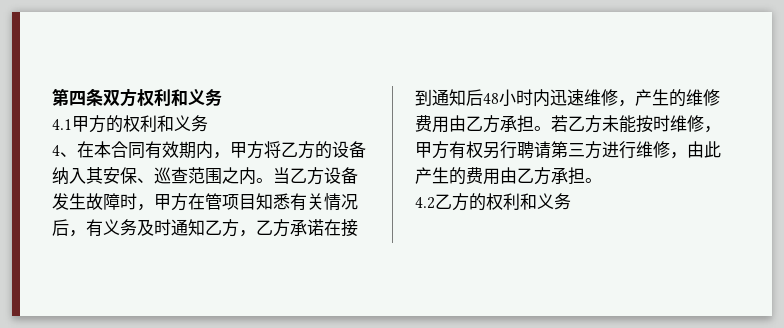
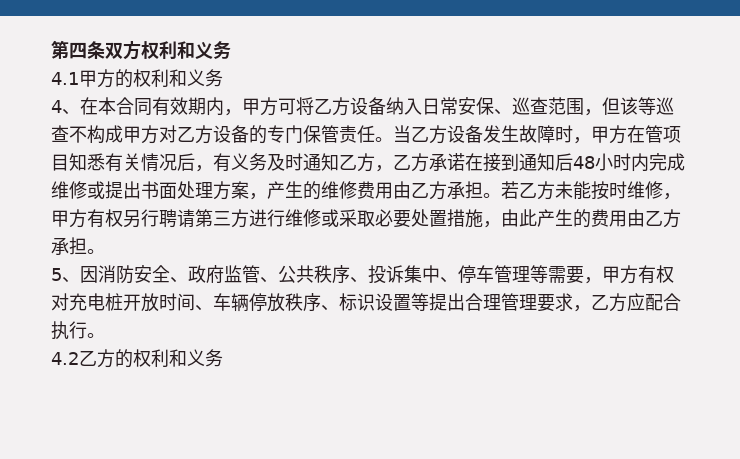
[264,141,332,159] 将乙方的 -> [278,97,350,116] 可将乙方
[86,167,103,184] 其 -> [422,97,458,115] 日常
[222,167,256,185] 之内 -> [584,97,674,116] [51,125,375,144] ，但该等巡查不构成甲方对乙方设备的专门保管责任
[550,89,618,106] 迅速维修 -> [649,153,685,171] [51,181,249,200] 完成维修或提出书面处理方案
(670, 149) none -> [321,209,483,228] 或采取必要处置措施
(602, 180) none -> [51,265,674,284] [51,293,681,312] [51,321,105,340] // 5、因消防安全、政府监管、公共秩序、投诉集中、停车管理等需要，甲方有权对充电桩开放时间、车辆停放秩序、标识设置等提出合理管理要求，乙方应配合执行。

